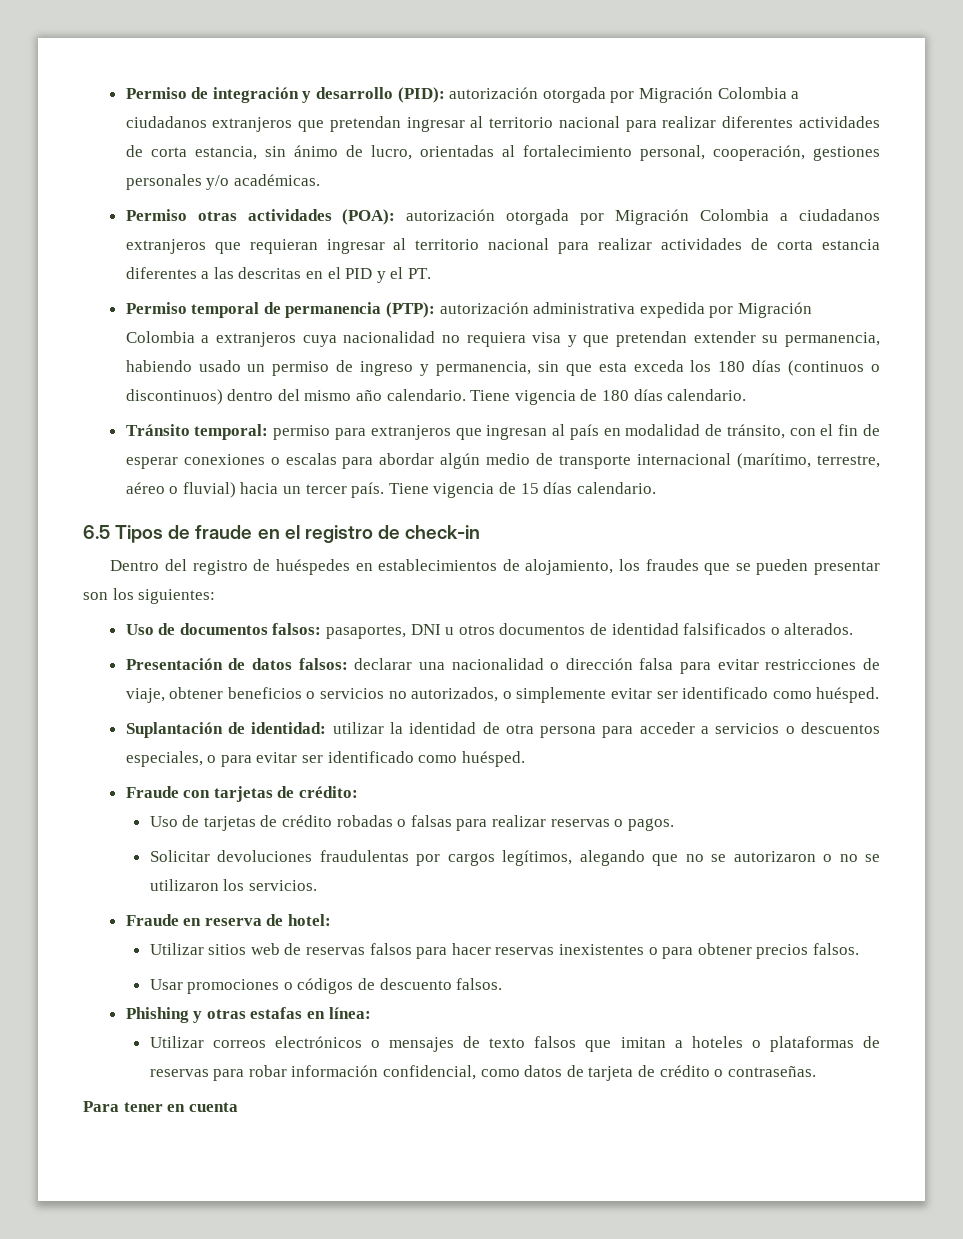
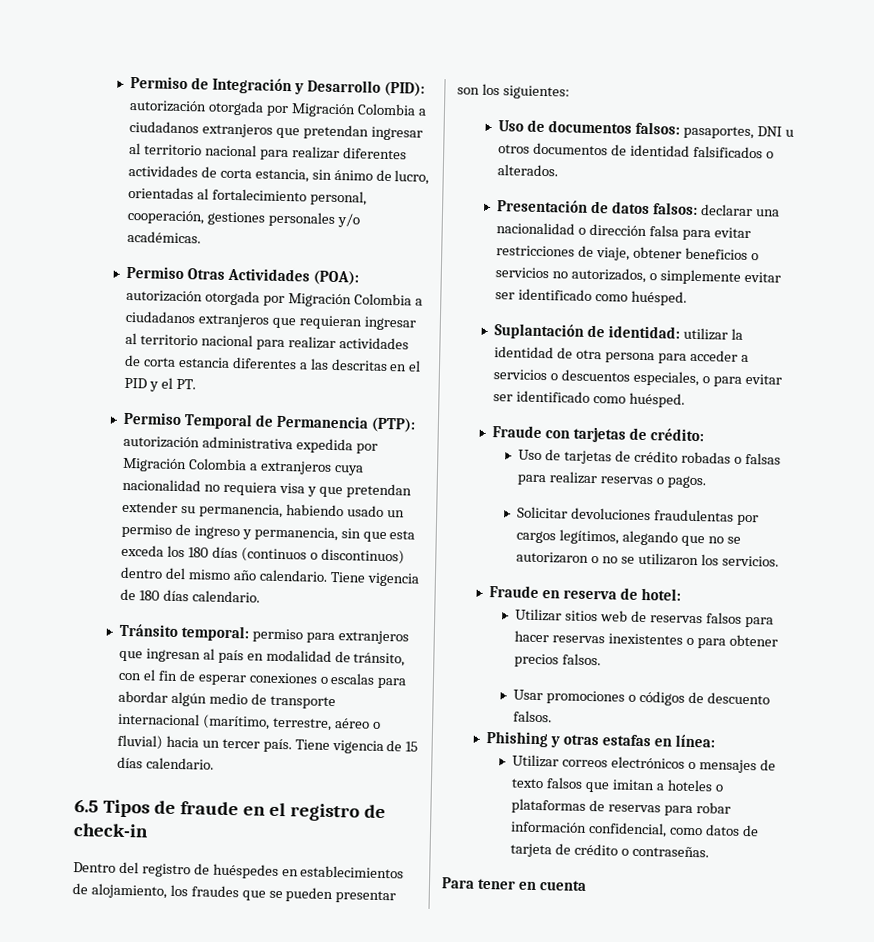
[212,87,394,103] integración y desarrollo -> [211,77,381,95] Integración y Desarrollo
[197,209,332,221] otras actividades -> [186,267,310,282] Otras Actividades
[191,302,382,318] temporal de permanencia -> [183,413,369,430] Temporal de Permanencia

